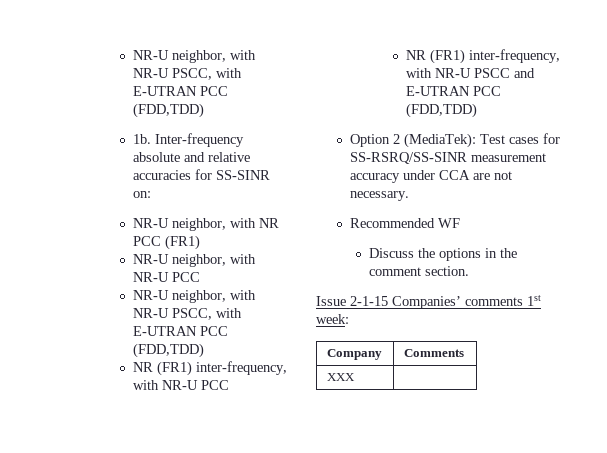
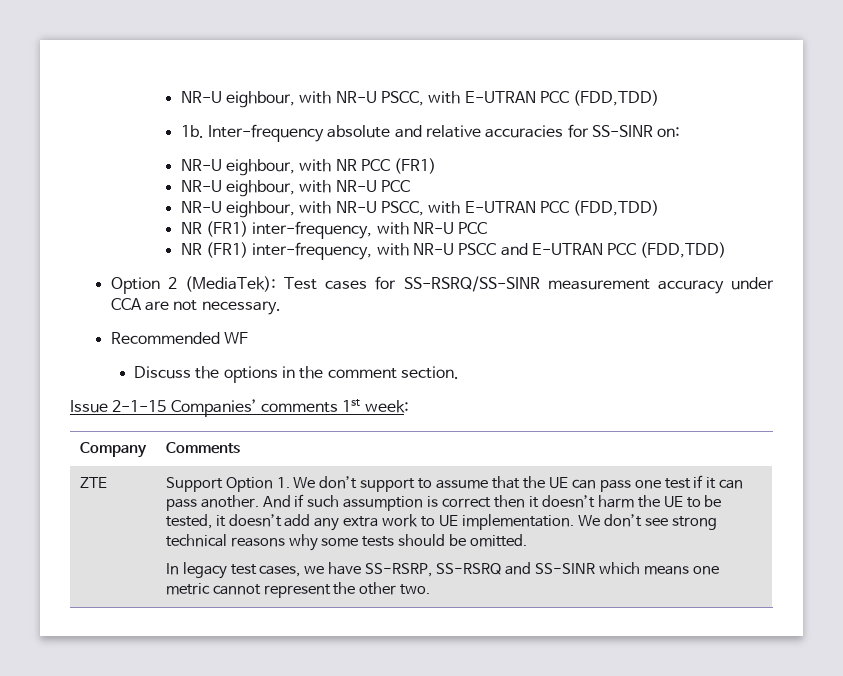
[133,50,227,63] NR-U neighbor, -> [180,91,295,108] NR-U eighbour,
[172,218,227,231] neighbor, -> [225,159,295,176] eighbour,
[172,254,227,267] neighbor, -> [225,180,295,197] eighbour,
[172,290,227,303] neighbor, -> [225,201,295,218] eighbour,
[326,373,355,381] XXX | -> [79,477,107,488] [165,475,744,492] [165,494,722,511] [165,514,717,531] [165,534,528,551] [165,562,719,579] [165,582,431,598] ZTE | Support Option 1. We don’t support to assume that the UE can pass one test if it can pass another. And if such assumption is correct then it doesn’t harm the UE to be tested, it doesn’t add any extra work to UE implementation. We don’t see strong technical reasons why some tests should be omitted. // In legacy test cases, we have SS-RSRP, SS-RSRQ and SS-SINR which means one metric cannot represent the other two.

